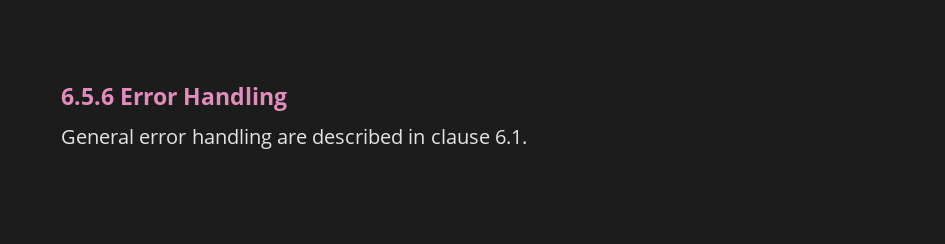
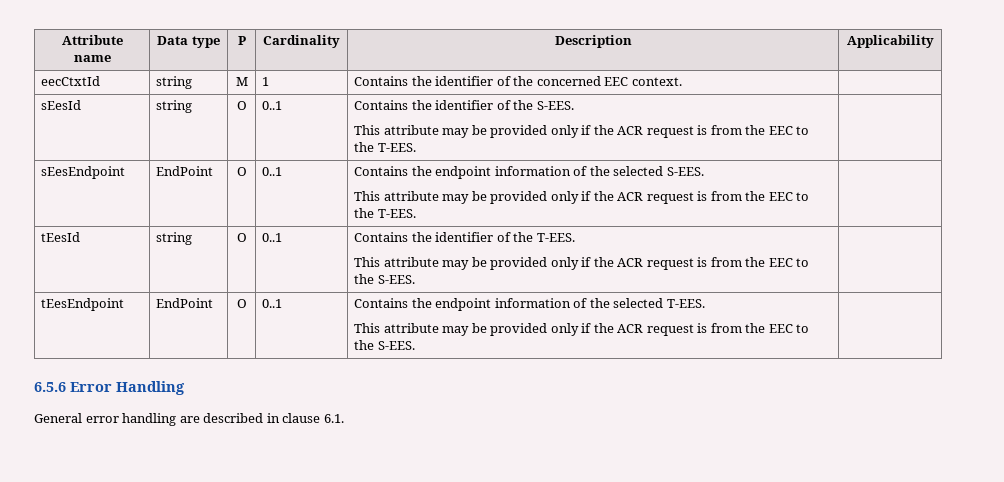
(61, 96) none -> [61,35,123,45] [73,55,111,62] [157,36,220,48] [237,36,246,45] [263,35,340,48] [554,35,632,48] [846,35,934,48] [41,76,101,86] [156,76,193,89] [235,77,248,86] [262,77,270,86] [354,76,682,86] [41,100,82,110] [156,100,193,113] [236,101,247,110] [262,101,283,110] [354,100,574,110] [354,125,810,138] [354,142,416,152] [41,166,126,179] [156,166,214,176] [236,167,247,176] [262,167,283,176] [354,166,704,179] [354,191,810,204] [354,208,416,218] [41,232,81,242] [156,232,193,245] [236,233,247,242] [262,233,283,242] [354,232,575,242] [354,257,810,270] [354,274,415,284] [41,298,125,311] [156,298,214,308] [236,299,247,308] [262,299,283,308] [354,298,705,311] [354,323,810,336] [354,340,415,350] Attribute name | Data type | P | Cardinality | Description | Applicability // eecCtxtId | string | M | 1 | Contains the identifier of the concerned EEC context. | // sEesId | string | O | 0..1 | Contains the identifier of the S-EES. // This attribute may be provided only if the ACR request is from the EEC to the T-EES. | // sEesEndpoint | EndPoint | O | 0..1 | Contains the endpoint information of the selected S-EES. // This attribute may be provided only if the ACR request is from the EEC to the T-EES. | // tEesId | string | O | 0..1 | Contains the identifier of the T-EES. // This attribute may be provided only if the ACR request is from the EEC to the S-EES. | // tEesEndpoint | EndPoint | O | 0..1 | Contains the endpoint information of the selected T-EES. // This attribute may be provided only if the ACR request is from the EEC to the S-EES. | //

